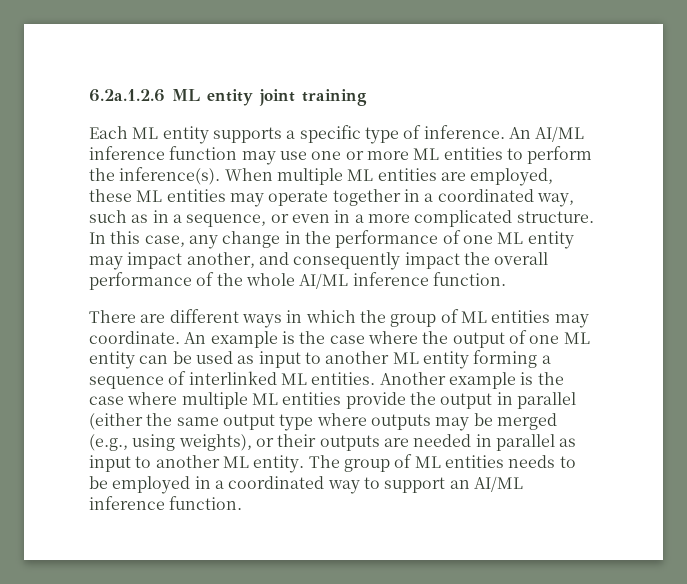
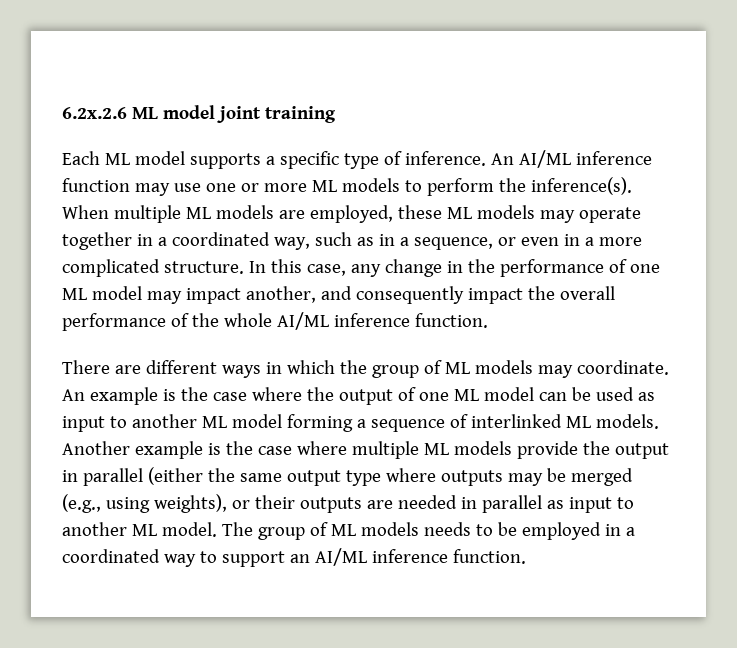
[89,89,253,106] 6.2a.1.2.6 ML entity -> [62,105,215,119] 6.2x.2.6 ML model
[162,126,209,144] entity -> [134,151,185,165] model
[443,147,503,160] entities -> [341,178,400,192] models
[377,168,437,181] entities -> [215,205,274,219] models
[166,189,226,202] entities -> [476,205,535,219] models
[527,231,574,249] entity -> [91,286,142,300] model
[491,310,551,323] entities -> [474,360,533,374] models
[89,351,135,369] entity -> [483,387,534,401] model
[422,351,469,369] entity -> [231,414,282,428] model
[311,372,376,385] entities. -> [595,414,659,429] models.
[282,392,342,405] entities -> [453,441,512,455] models
[253,455,305,473] entity. -> [161,522,217,537] model.
[444,455,504,468] entities -> [360,522,419,536] models

